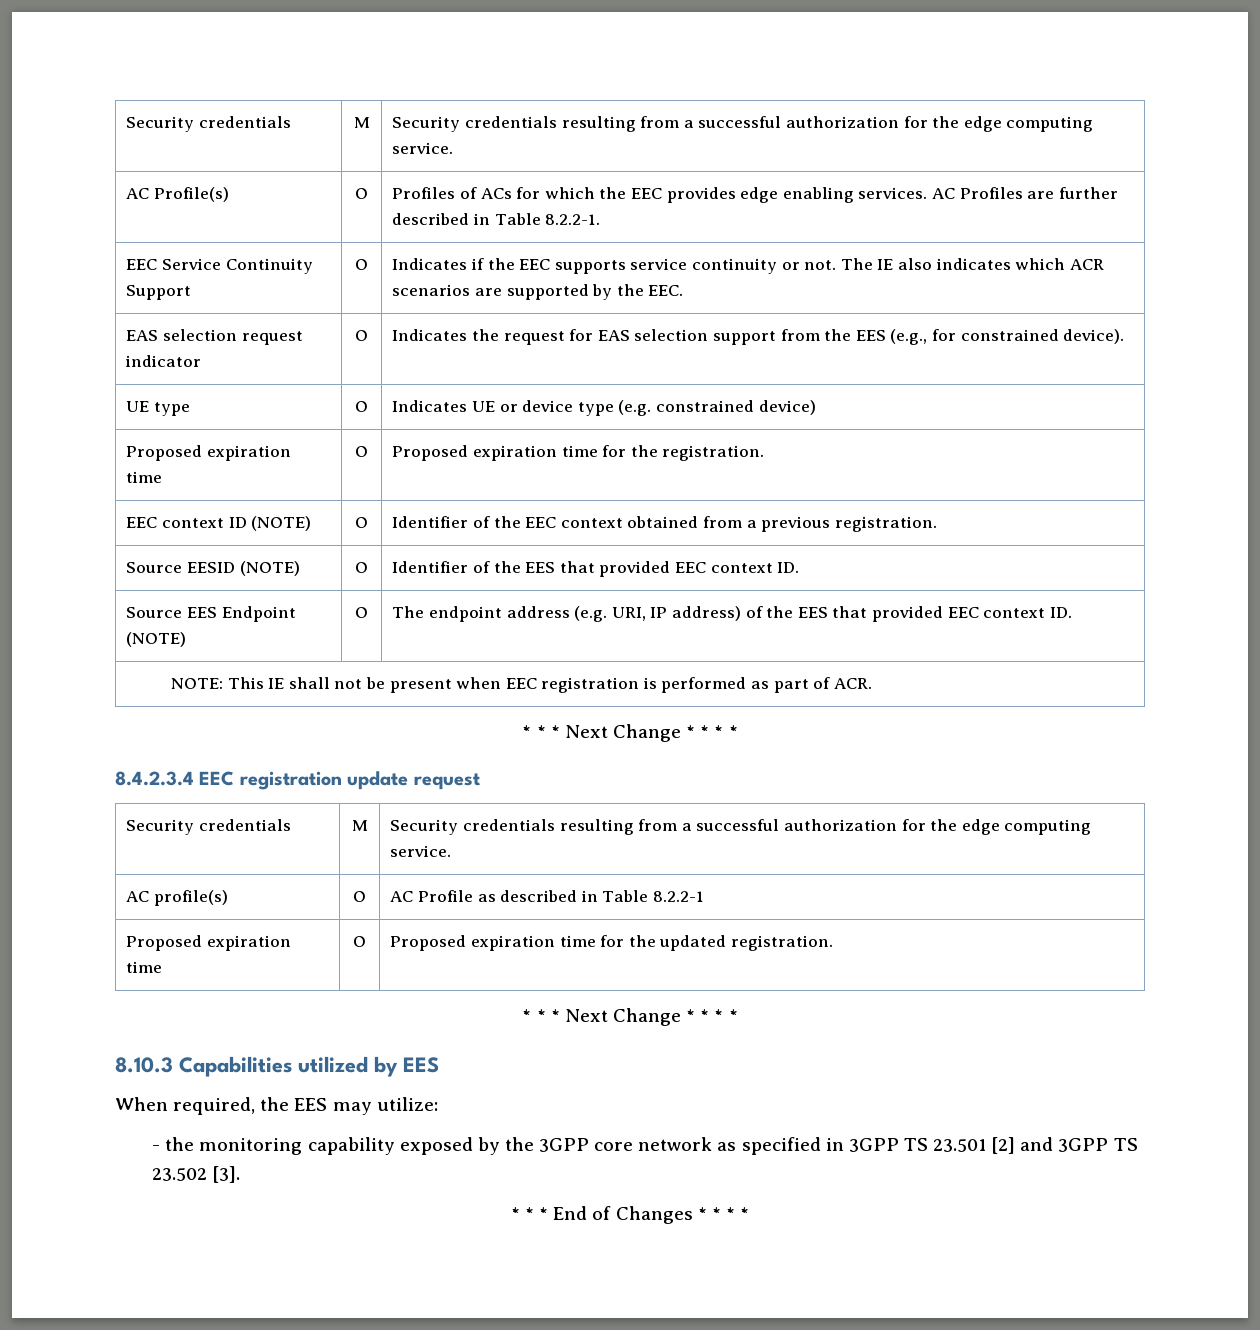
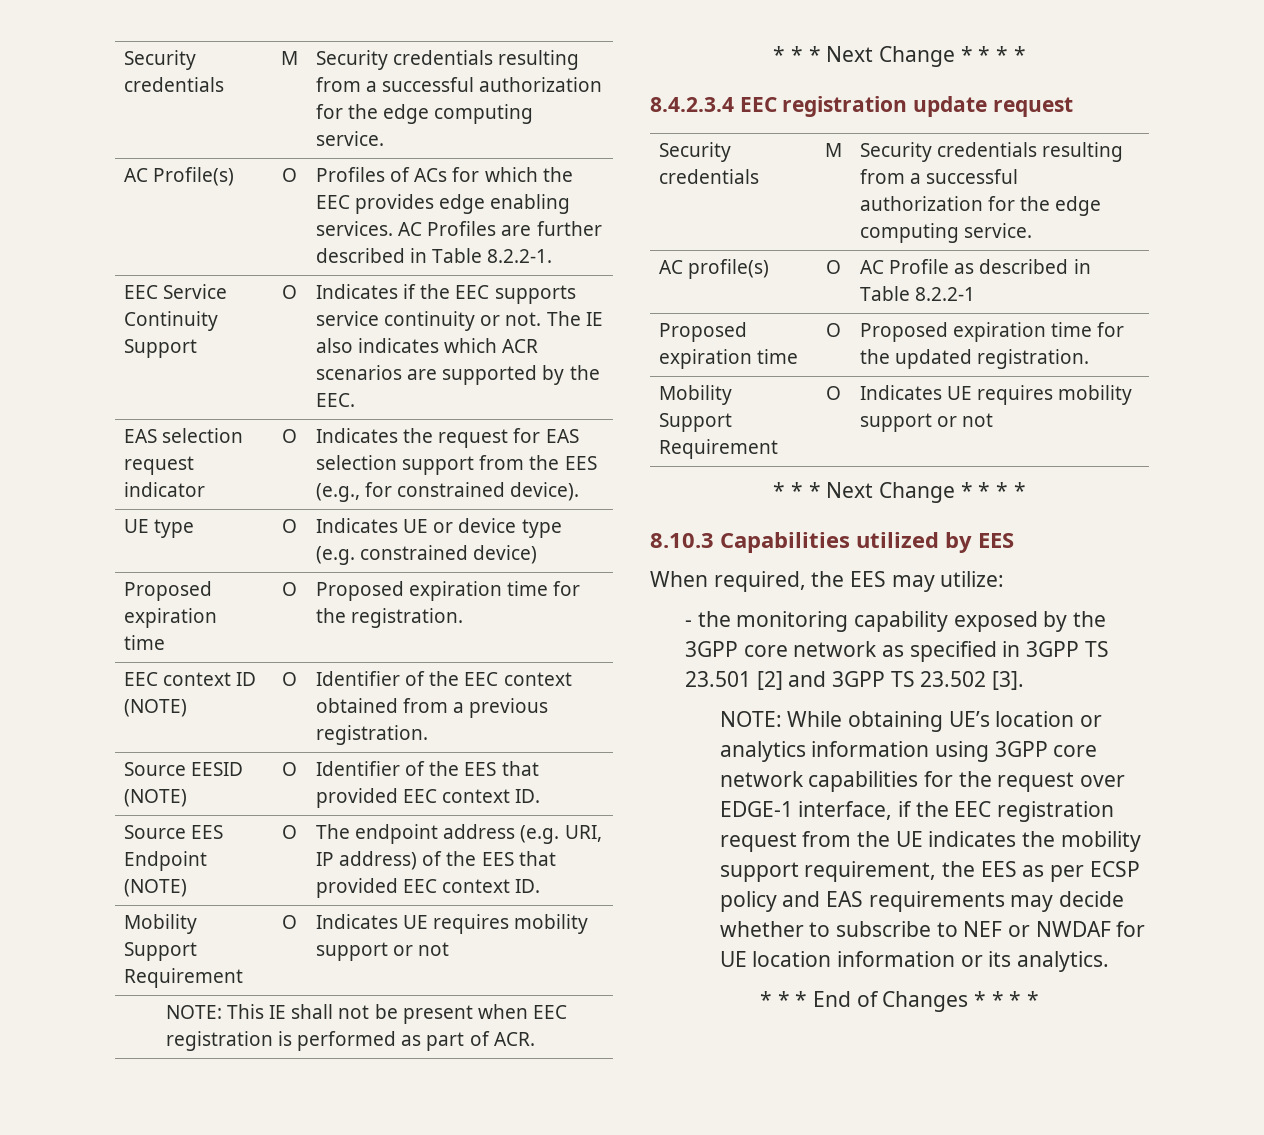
(1072, 612) none -> [124,914,198,934] [124,942,198,961] [124,968,244,988] [282,915,297,929] [316,914,589,934] [316,942,450,961] // Mobility Support Requirement | O | Indicates UE requires mobility support or not
(833, 943) none -> [659,385,733,405] [659,413,733,432] [659,439,779,459] [826,386,841,400] [860,385,1133,405] [860,413,994,432] // Mobility Support Requirement | O | Indicates UE requires mobility support or not
(241, 1174) none -> [719,711,1103,732] [719,741,1098,762] [719,771,1126,792] [719,801,1115,822] [719,831,1141,852] [719,861,1140,882] [719,891,1125,912] [719,921,1146,937] [719,951,1110,972] // NOTE: While obtaining UE’s location or analytics information using 3GPP core network capabilities for the request over EDGE-1 interface, if the EEC registration request from the UE indicates the mobility support requirement, the EES as per ECSP policy and EAS requirements may decide whether to subscribe to NEF or NWDAF for UE location information or its analytics.

